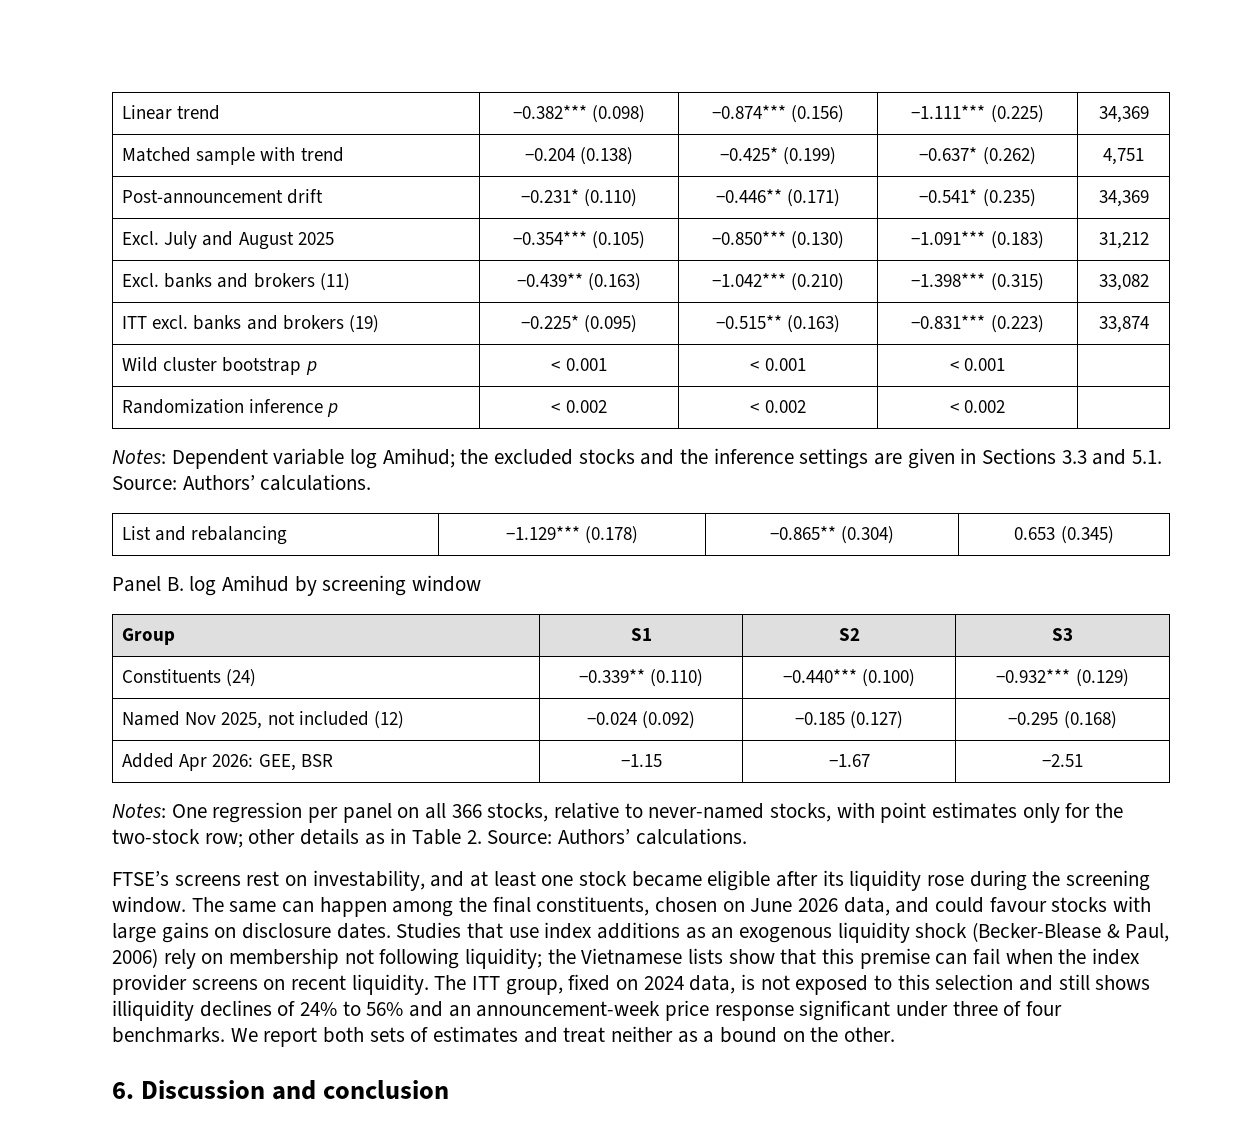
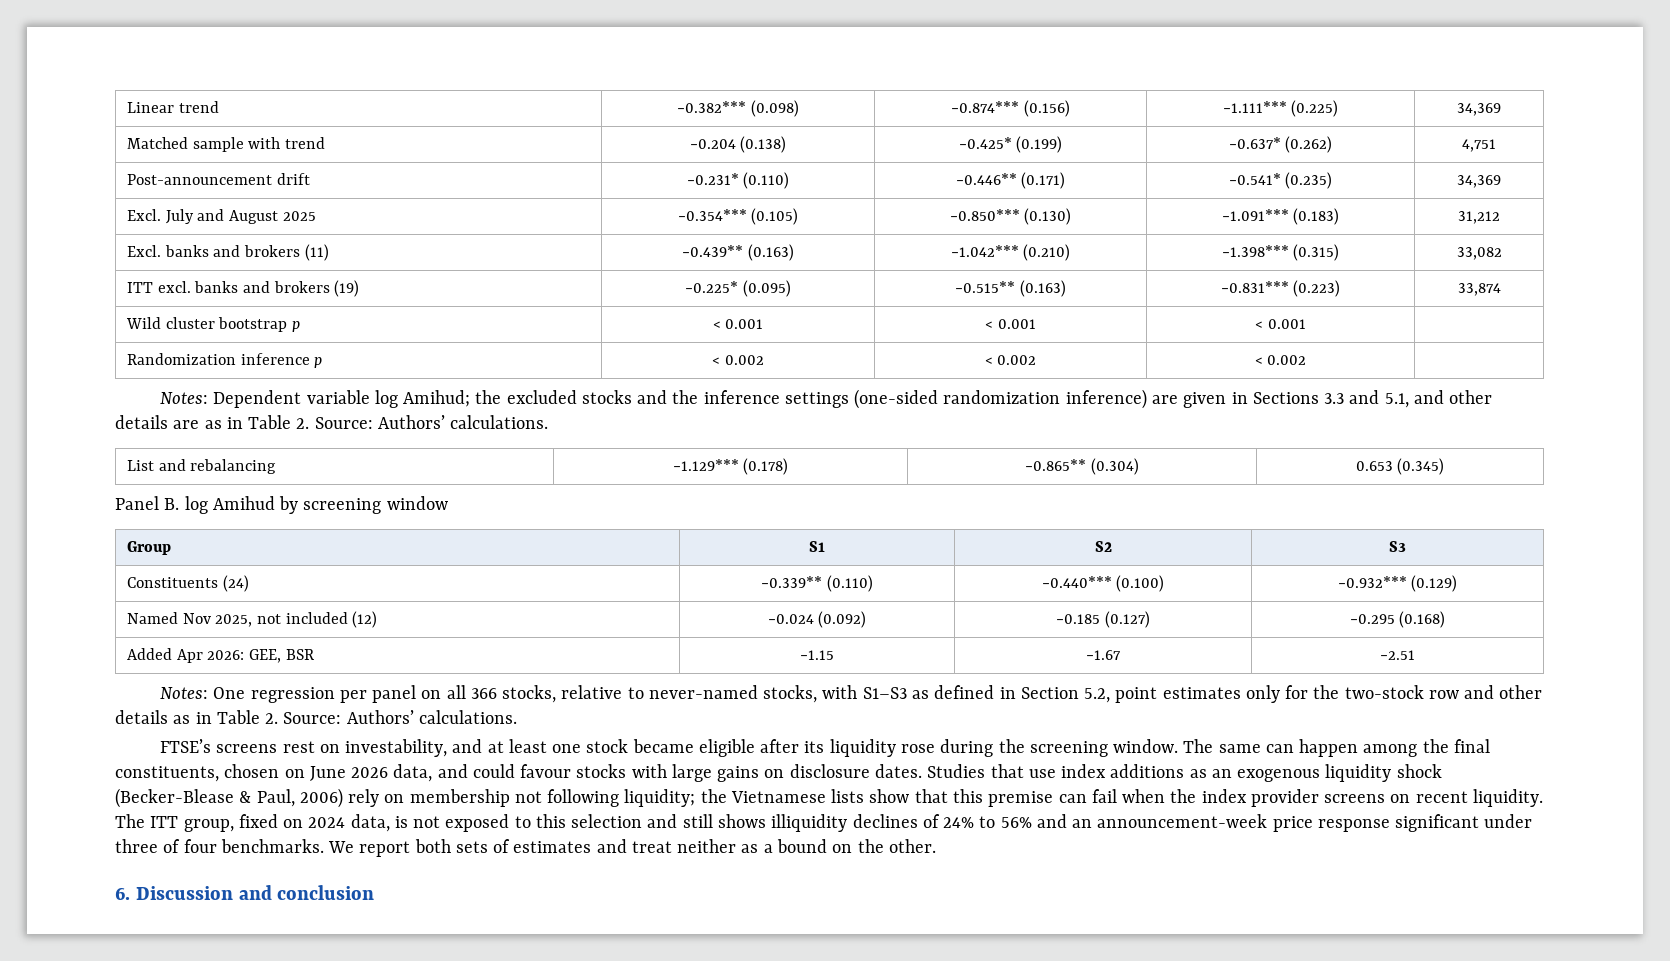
(869, 458) none -> [854,389,1147,409] (one-sided randomization inference)
[1132,450,1163,464] 5.1. -> [1384,390,1493,408] [115,415,310,429] 5.1, and other details are as in Table 2.
(875, 810) none -> [862,685,1111,703] S1–S3 as defined in Section 5.2,
[204,833,243,848] row; -> [1428,685,1495,699] row and

